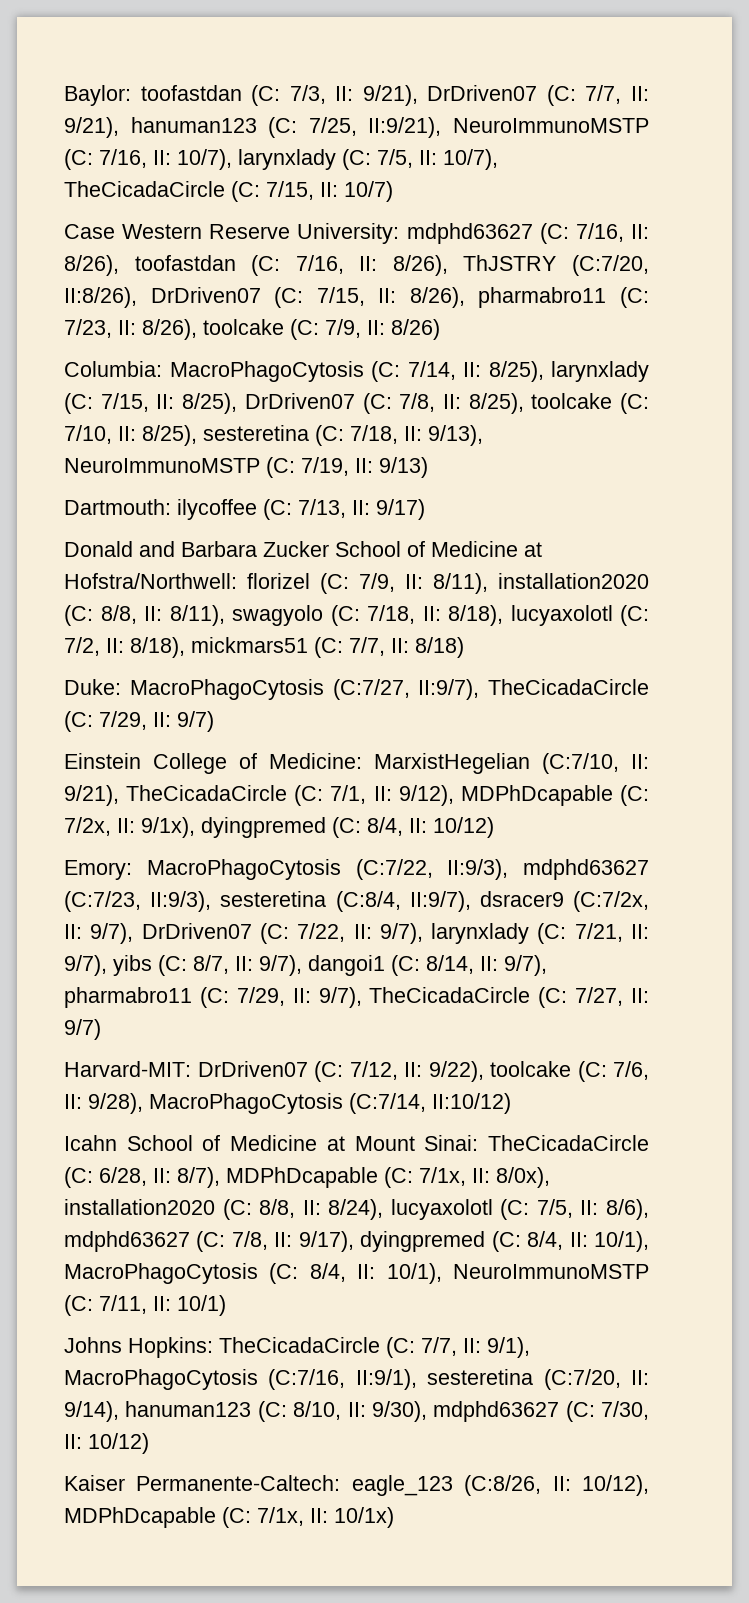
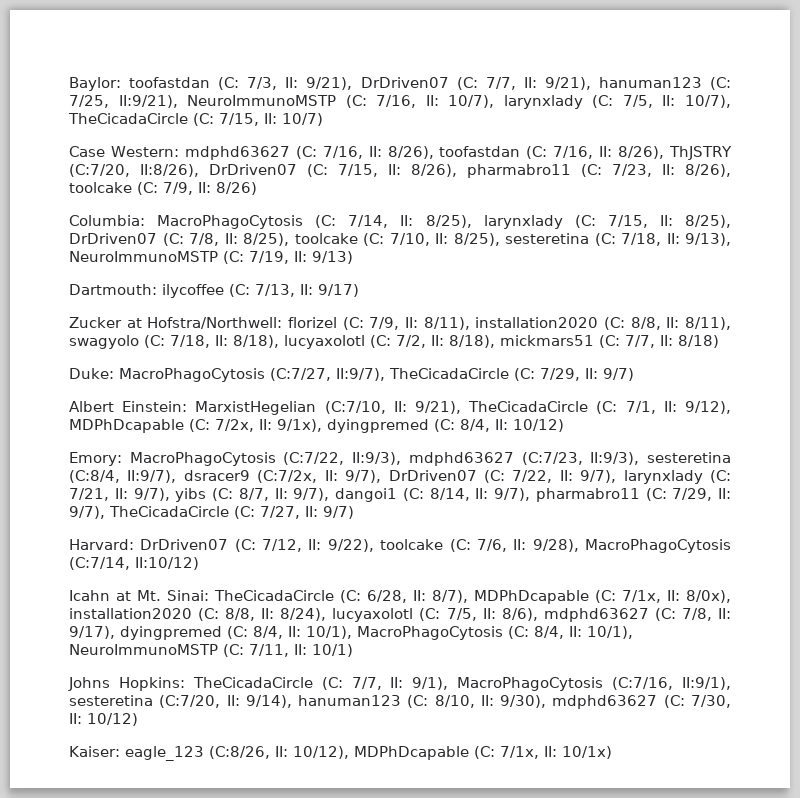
[122,223,400,244] Western Reserve University: -> [110,146,179,157] Western:
[64,541,518,557] Donald and Barbara Zucker School of Medicine -> [69,317,122,328] Zucker
[64,753,362,774] Einstein College of Medicine: -> [69,401,188,412] Albert Einstein:
[64,1061,191,1077] Harvard-MIT: -> [69,539,134,550] Harvard:
[126,1135,415,1151] School of Medicine at Mount -> [116,590,161,601] at Mt.
[64,1475,341,1491] Kaiser Permanente-Caltech: -> [69,746,120,757] Kaiser:

